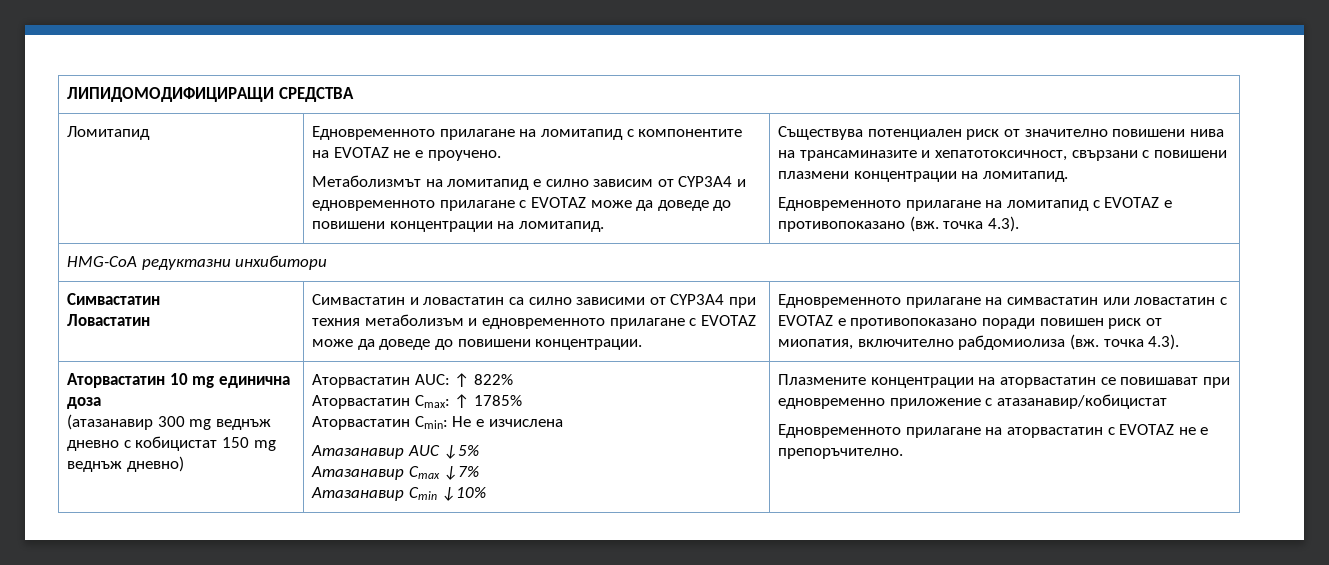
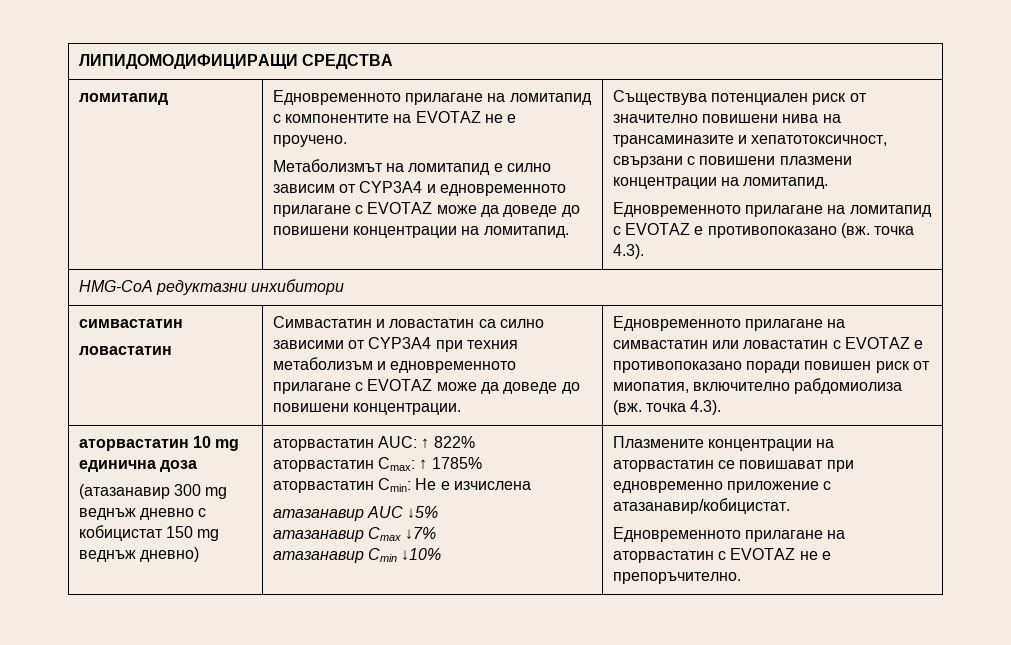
[67,126,151,140] Ломитапид -> [78,93,168,105] ломитапид
[67,293,161,305] [67,314,151,326] Симвастатин // Ловастатин -> [78,319,183,328] [78,346,172,355] симвастатин // ловастатин
[67,373,166,388] Аторвастатин -> [78,439,189,451] аторвастатин
[312,374,411,388] Аторвастатин -> [272,439,374,451] аторвастатин
[312,395,411,409] Аторвастатин -> [272,460,374,472] аторвастатин
[312,416,411,430] Аторвастатин -> [272,481,374,493] аторвастатин
[311,445,405,459] Атазанавир -> [272,509,364,521] атазанавир
[311,466,405,480] Атазанавир -> [272,530,364,542] атазанавир
[311,487,405,501] Атазанавир -> [272,551,364,563] атазанавир
[996,394,1167,409] атазанавир/кобицистат -> [612,498,790,514] атазанавир/кобицистат.

